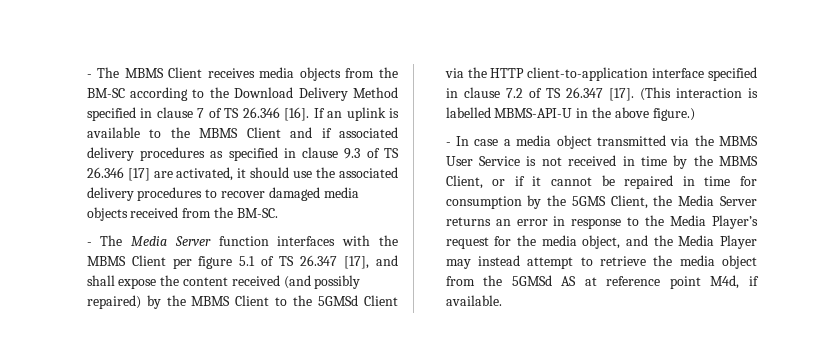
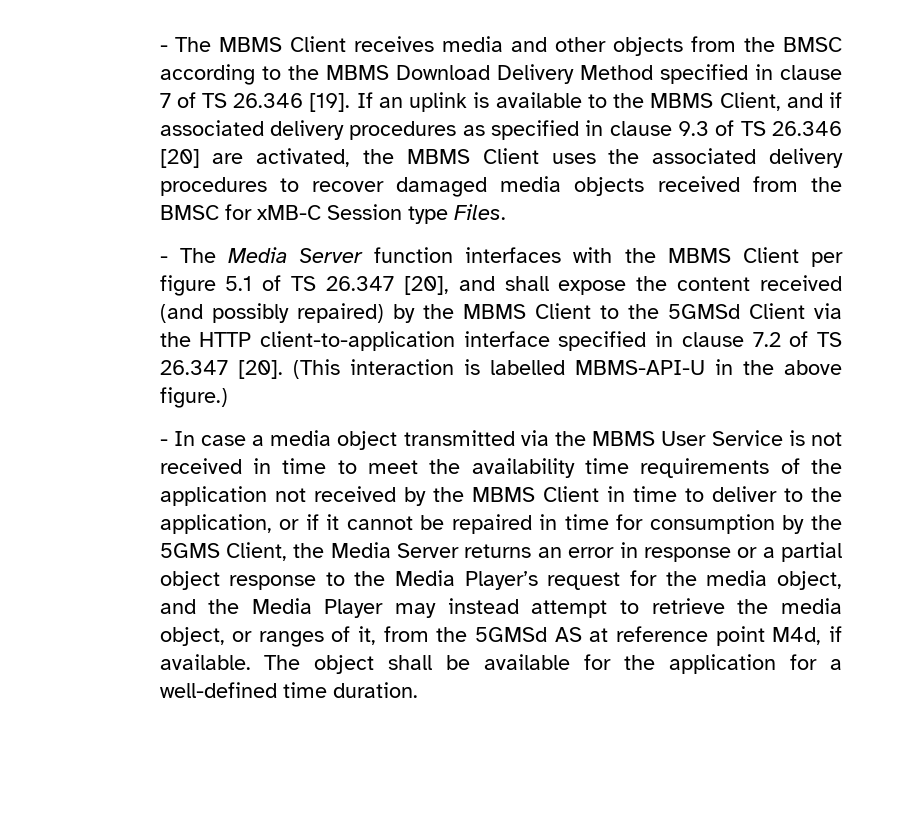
(295, 72) none -> [511,37,607,52] and other
[86,88,125,98] BM-SC -> [783,37,842,52] BMSC
(229, 92) none -> [325,65,389,80] MBMS
[284,107,310,121] [16]. -> [309,93,351,112] [19].
[246,127,281,138] Client -> [719,92,781,111] Client,
[127,168,150,181] [17] -> [159,149,200,168] [20]
[237,167,313,178] it should use -> [363,148,596,164] the MBMS Client uses
[236,208,278,218] BM-SC. -> [159,204,506,224] BMSC for xMB-C Session type Files.
[344,256,370,269] [17], -> [403,276,449,295] [20],
[608,88,634,101] [17]. -> [237,360,283,379] [20].
[673,155,758,169] [445,175,483,189] by the MBMS Client, -> [337,458,843,478] [159,486,842,506] [159,514,272,534] to meet the availability time requirements of the application not received by the MBMS Client in time to deliver to the application,
(622, 223) none -> [737,542,843,562] [159,571,317,590] or a partial object response
[722,255,757,269] object -> [159,626,377,647] object, or ranges of it,
(502, 300) none -> [264,654,843,674] [159,682,418,698] The object shall be available for the application for a well-defined time duration.

